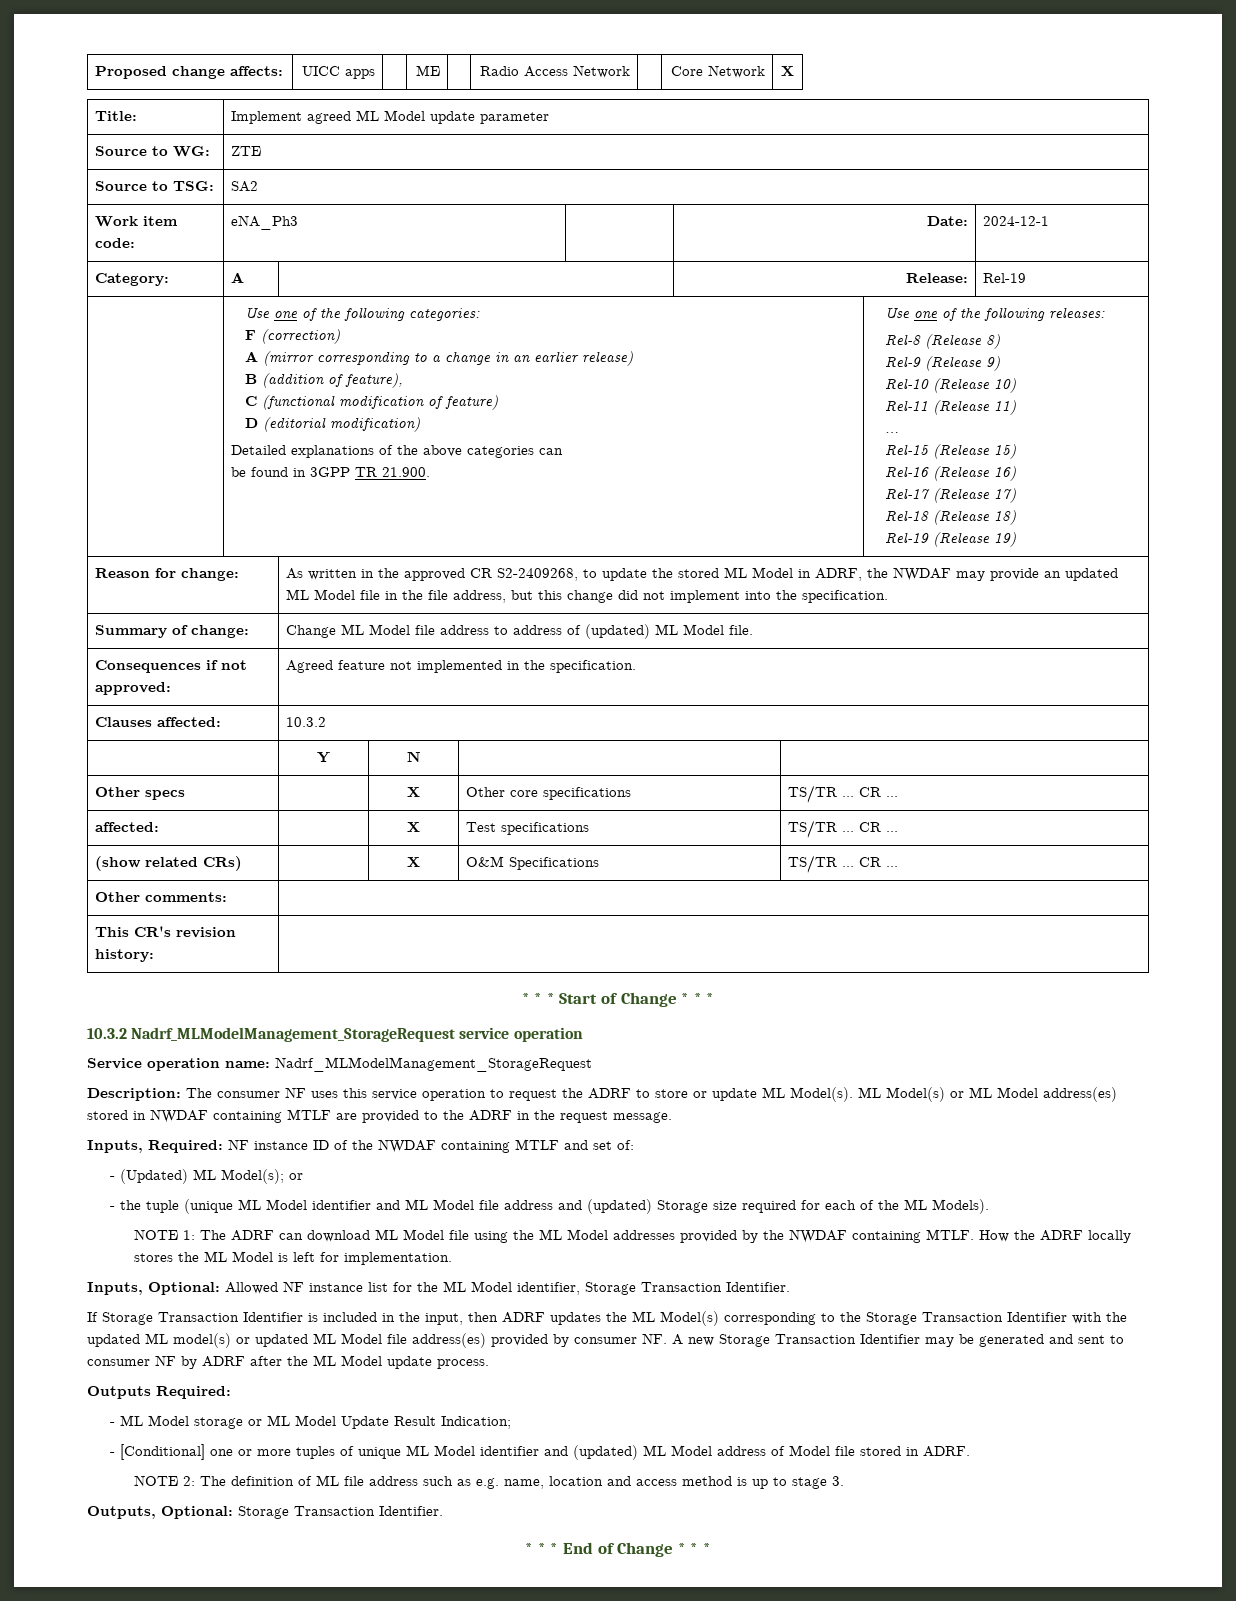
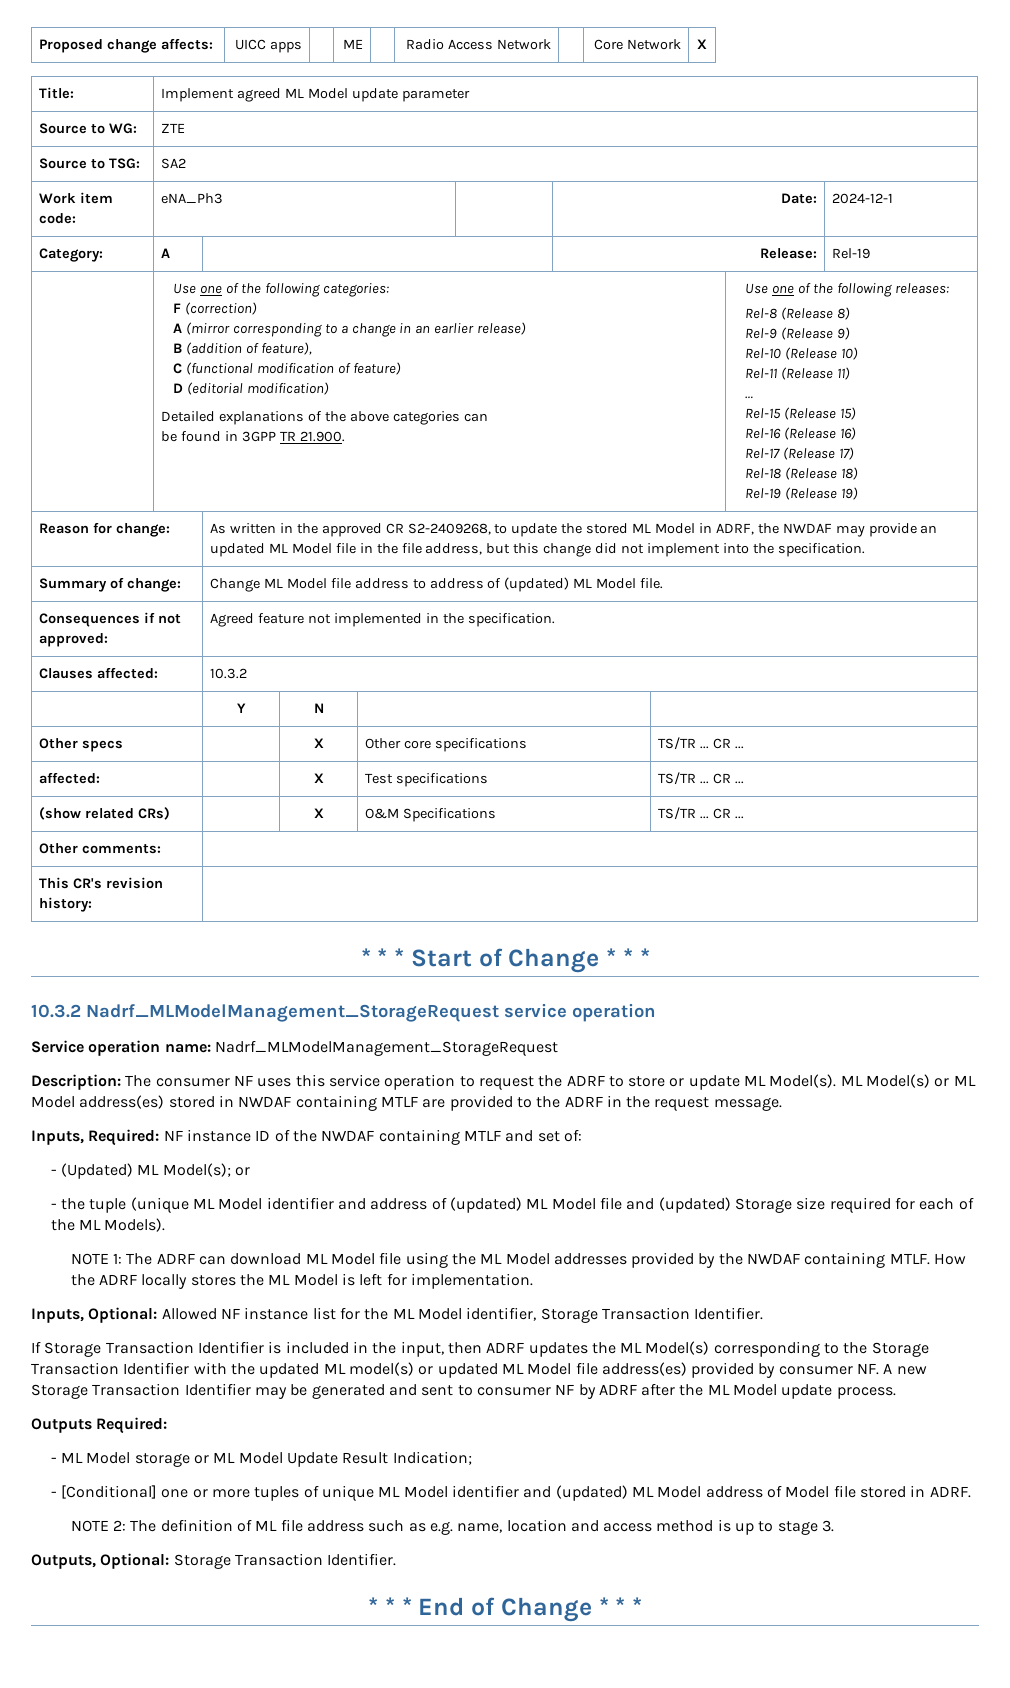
[405,1199,554,1210] ML Model file address -> [370,1197,622,1213] address of (updated) ML Model file

